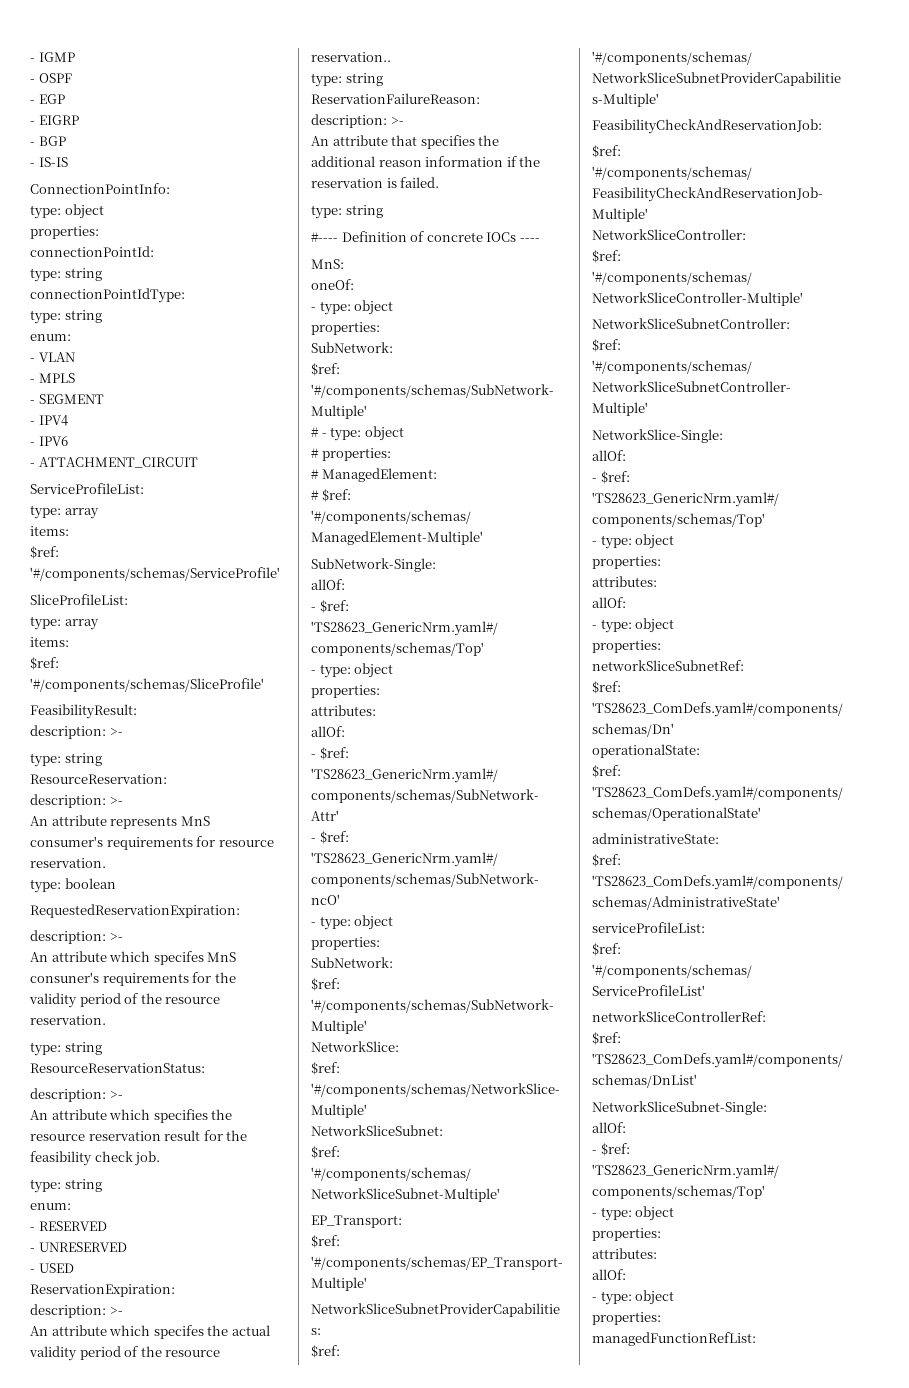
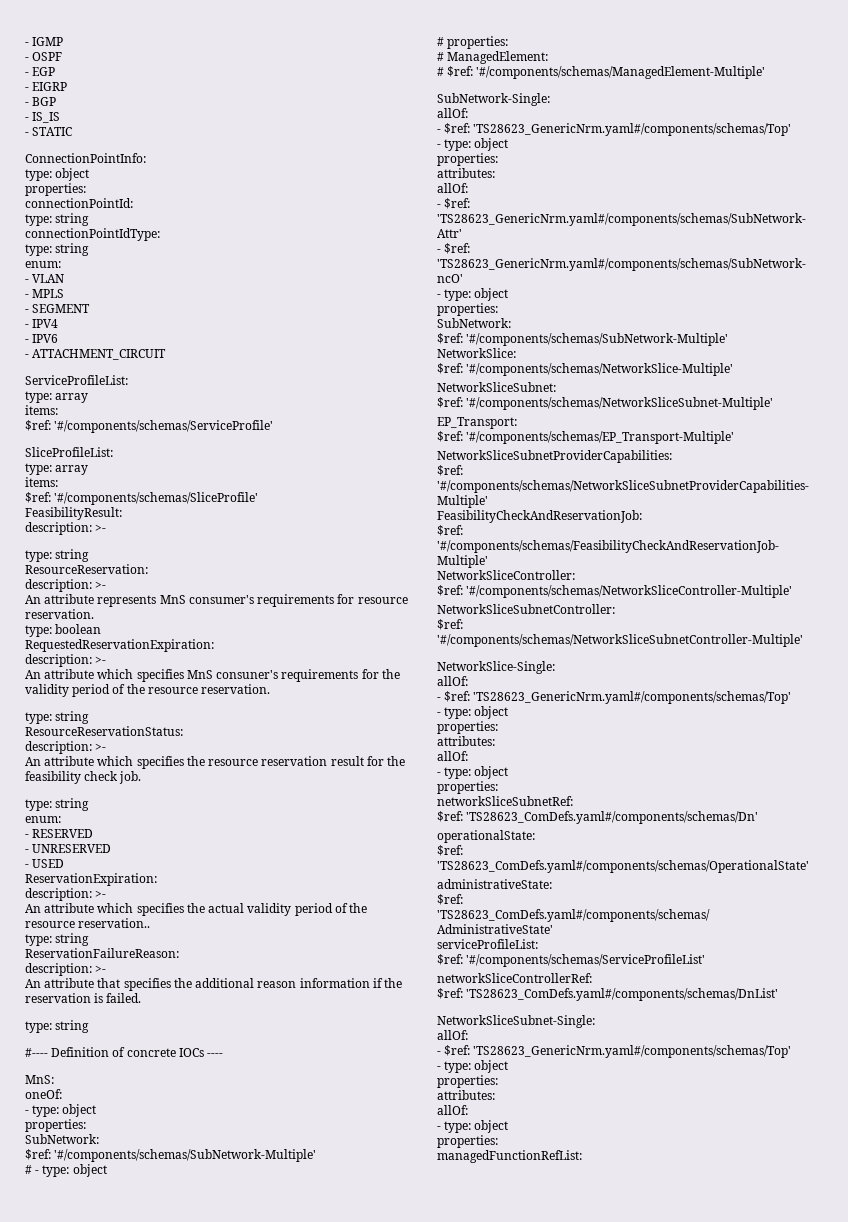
[38,157,68,167] IS-IS -> [32,112,61,123] [25,127,73,136] IS_IS // - STATIC
[153,951,204,965] specifes -> [136,669,184,682] specifies
[153,1325,204,1339] specifes -> [136,903,184,916] specifies

